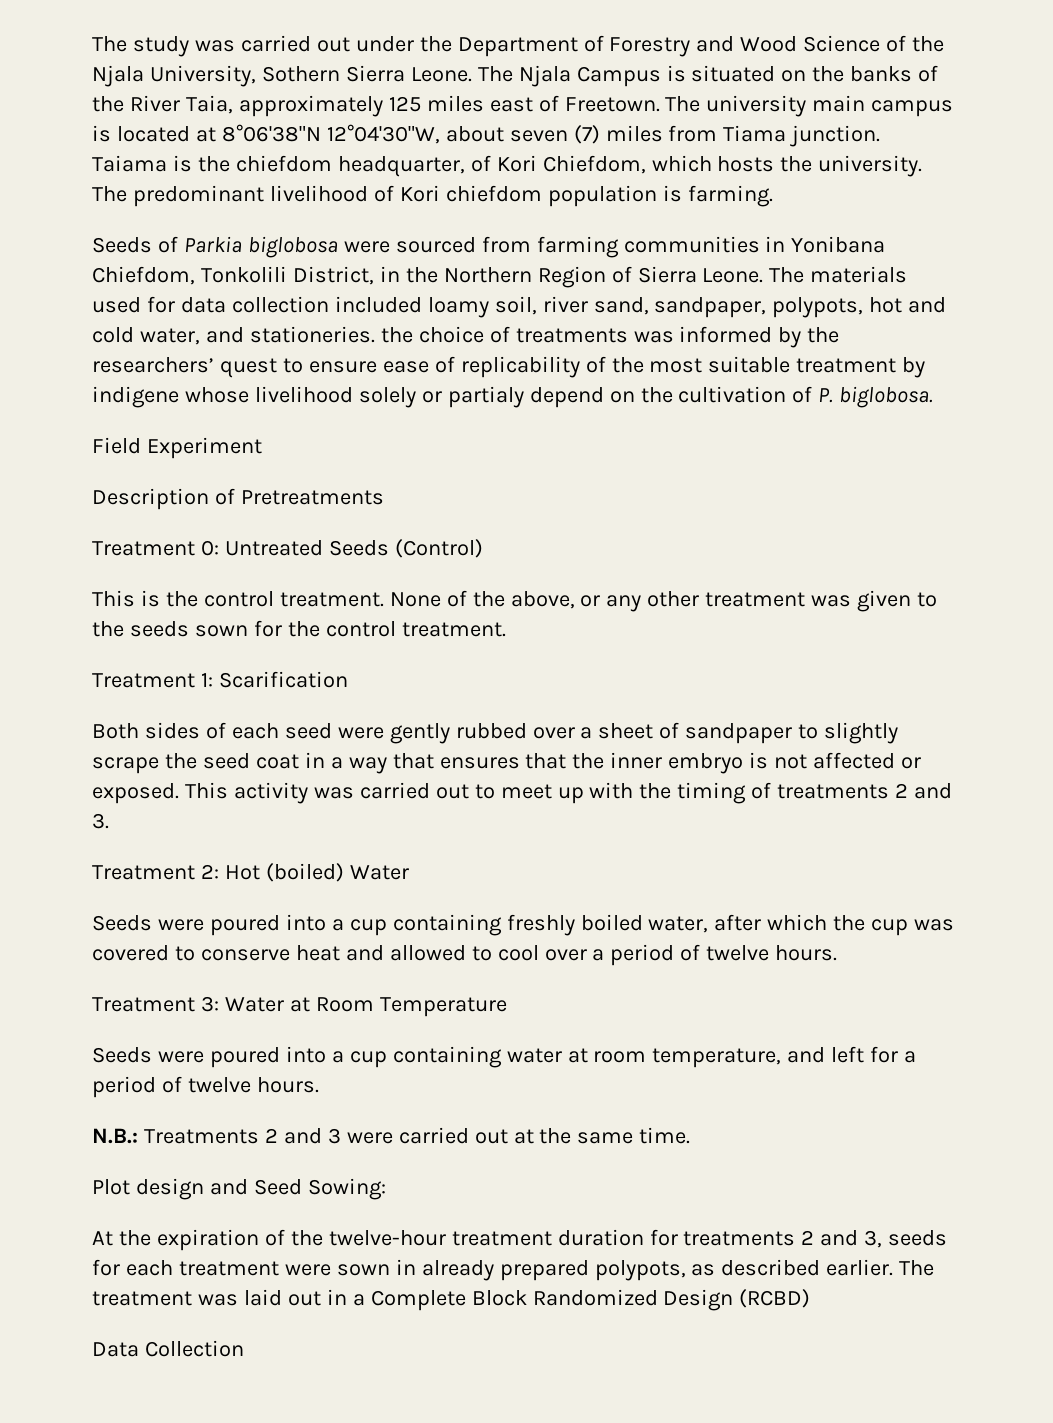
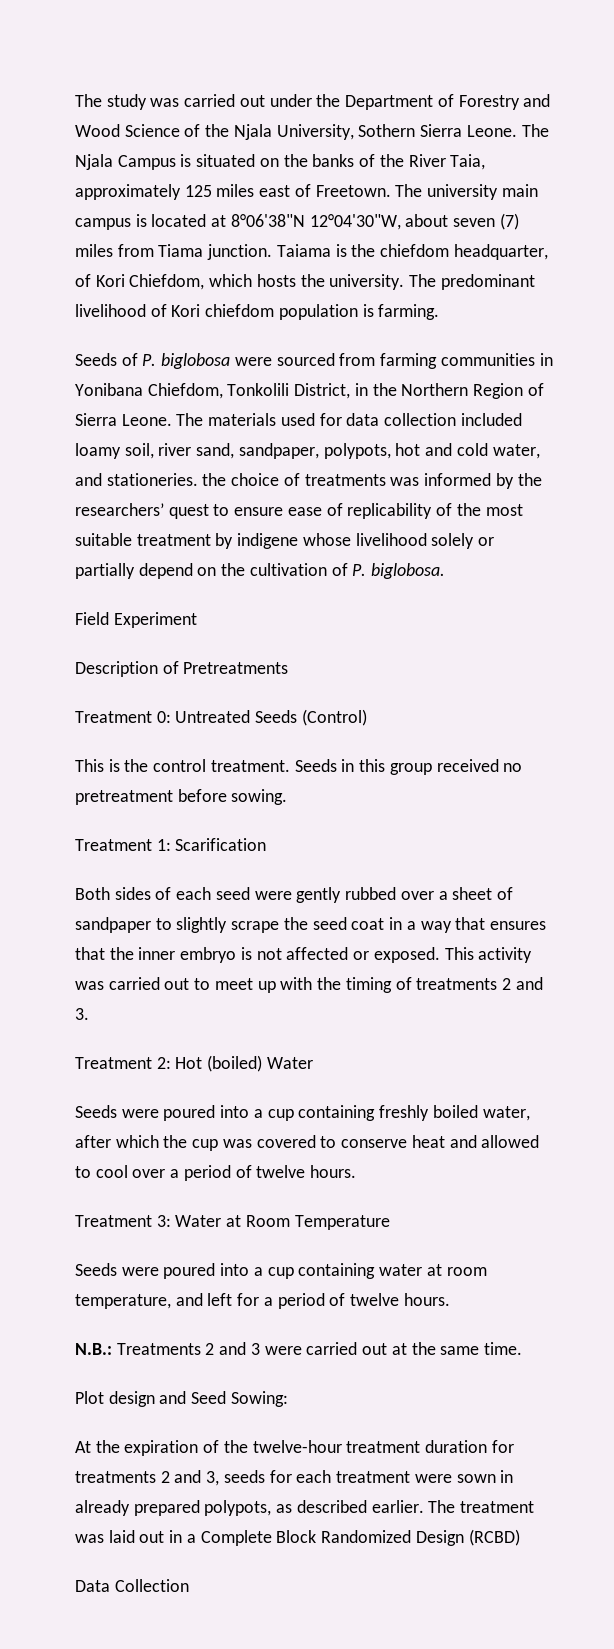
[183,236,242,253] Parkia -> [142,354,157,366] P.
[447,386,524,408] partialy -> [75,563,135,579] partially
[389,590,938,612] [92,620,506,637] None of the above, or any other treatment was given to the seeds sown for the control treatment. -> [294,759,523,775] [75,789,288,805] Seeds in this group received no pretreatment before sowing.

